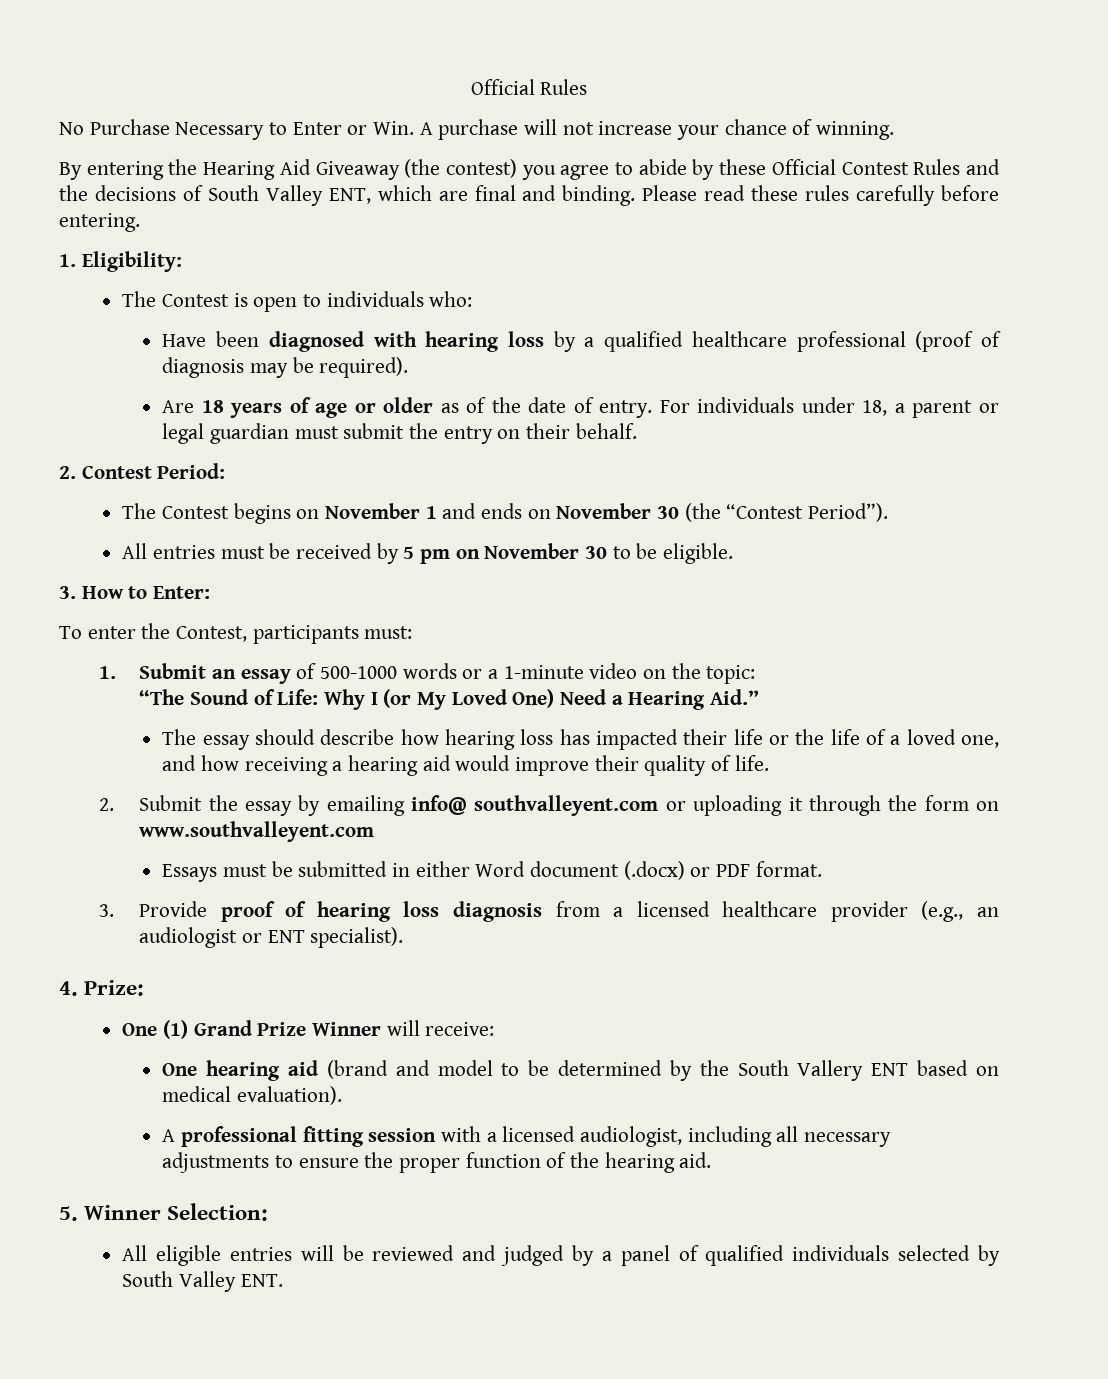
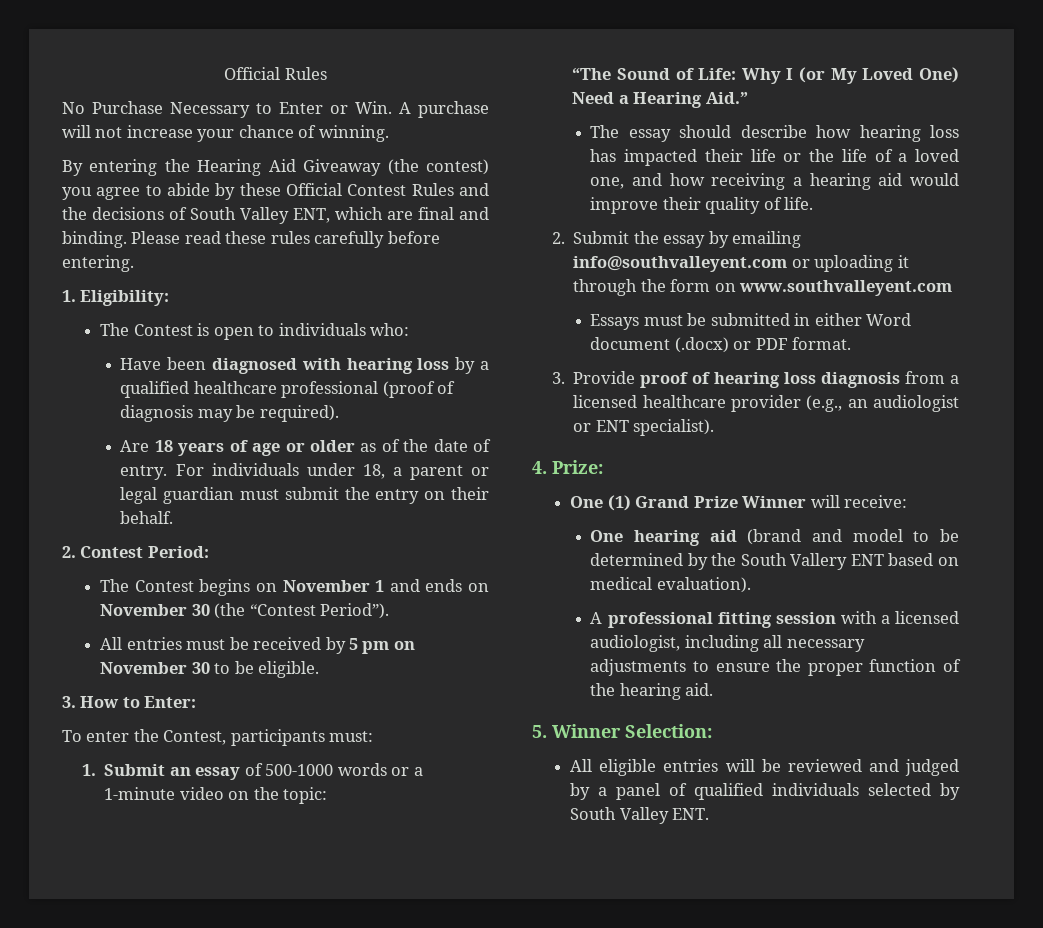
[411,795,659,816] info@ southvalleyent.com -> [573,256,788,272] info@southvalleyent.com

